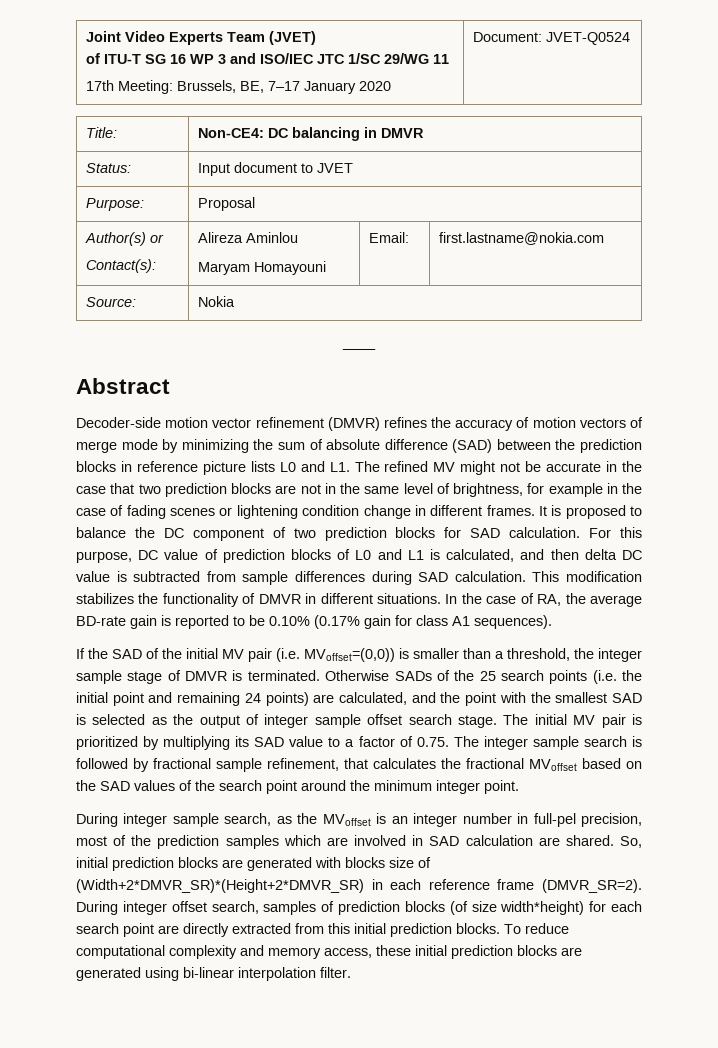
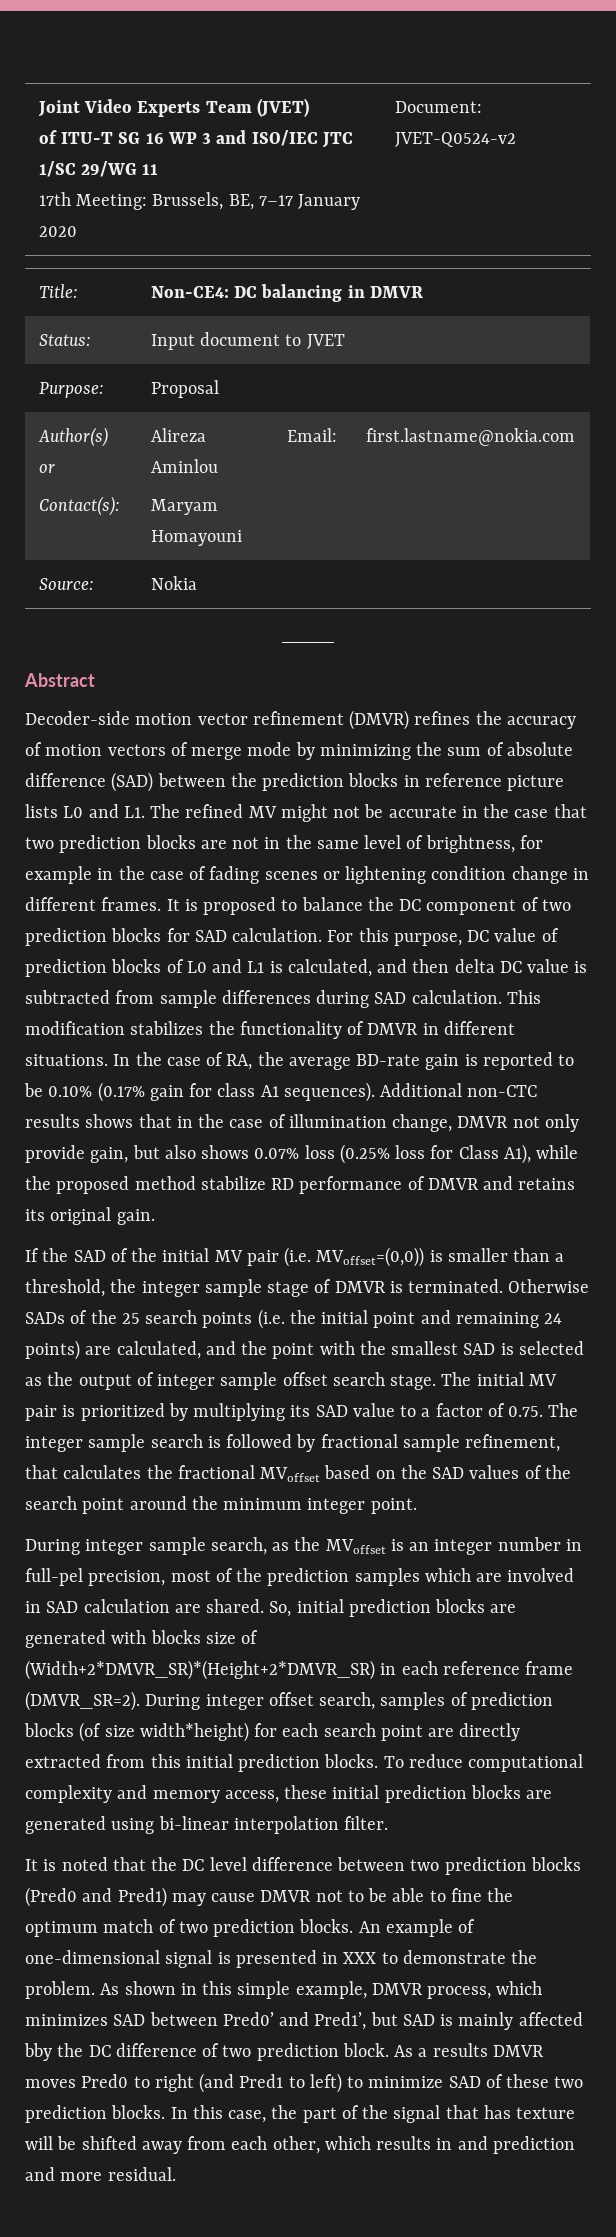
[546,32,631,45] JVET-Q0524 -> [394,132,516,147] JVET-Q0524-v2
(552, 622) none -> [380,1083,538,1097] [25,1114,579,1132] [25,1144,579,1164] [25,1176,576,1194] [25,1207,155,1225] Additional non-CTC results shows that in the case of illumination change, DMVR not only provide gain, but also shows 0.07% loss (0.25% loss for Class A1), while the proposed method stabilize RD performance of DMVR and retains its original gain.
(351, 972) none -> [25,1857,581,1875] [25,1887,514,1907] [25,1919,476,1937] [25,1950,538,1968] [25,1981,543,1999] [25,2012,583,2030] [24,2043,544,2061] [25,2073,584,2093] [25,2105,576,2123] [25,2136,575,2154] [25,2167,176,2181] // It is noted that the DC level difference between two prediction blocks (Pred0 and Pred1) may cause DMVR not to be able to fine the optimum match of two prediction blocks. An example of one-dimensional signal is presented in XXX to demonstrate the problem. As shown in this simple example, DMVR process, which minimizes SAD between Pred0’ and Pred1’, but SAD is mainly affected bby the DC difference of two prediction block. As a results DMVR moves Pred0 to right (and Pred1 to left) to minimize SAD of these two prediction blocks. In this case, the part of the signal that has texture will be shifted away from each other, which results in and prediction and more residual.

